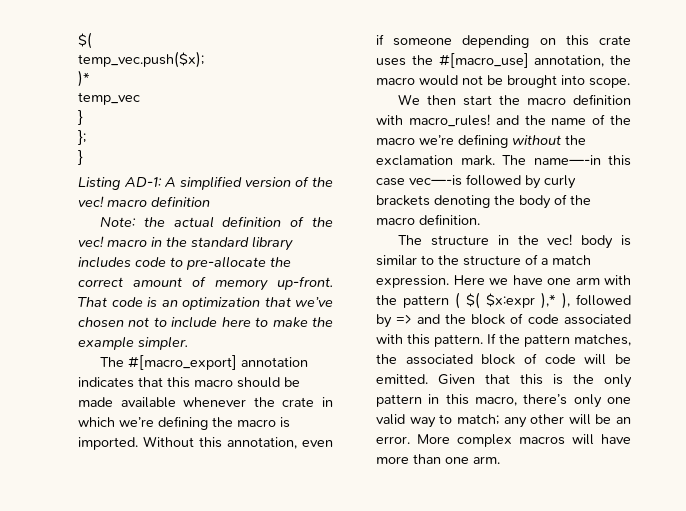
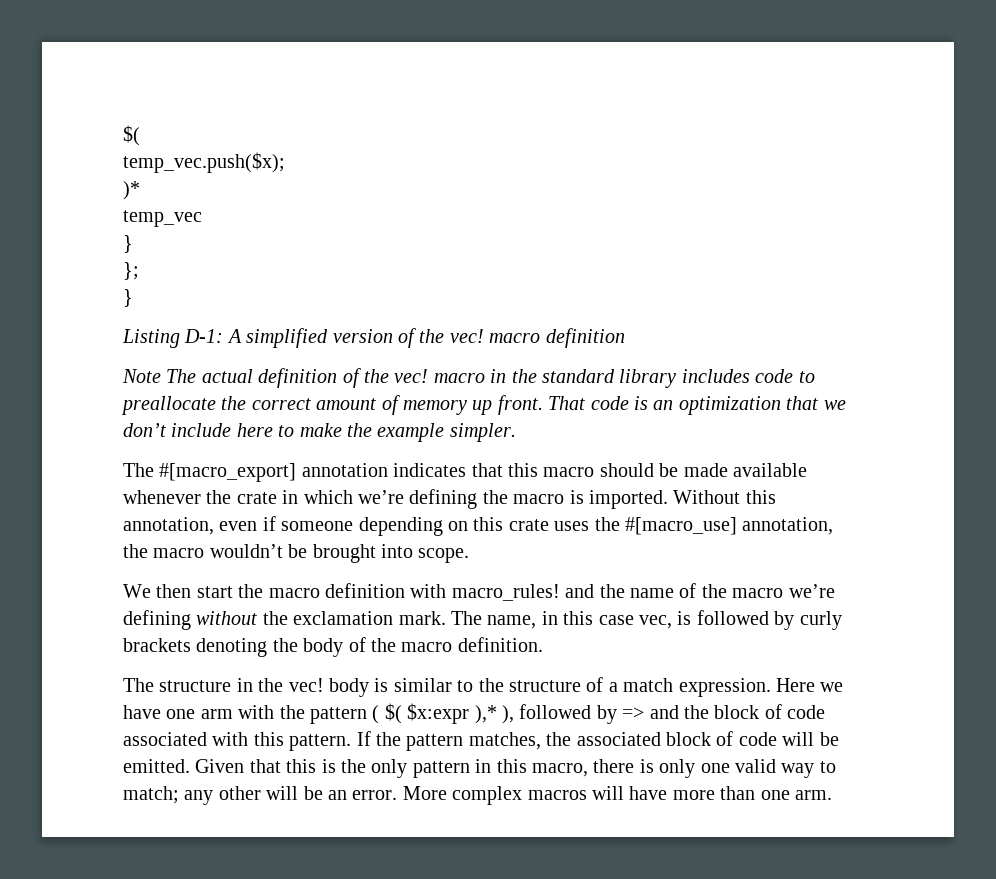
[124,177,162,187] AD-1: -> [184,329,224,343] D-1:
[100,216,165,228] Note: the -> [122,369,197,383] Note The
[186,256,266,270] pre-allocate -> [121,396,216,415] preallocate
[277,276,333,290] up-front. -> [472,395,543,415] up front.
[295,297,333,307] [78,317,167,327] we’ve chosen not to -> [823,400,846,410] [123,423,166,437] we don’t
[419,75,483,86] would not -> [209,544,283,558] wouldn’t
[533,155,631,166] [376,175,462,186] name—-in this case vec—-is -> [487,611,692,629] name, in this case vec, is
[523,394,568,405] there’s -> [593,759,654,773] there is

